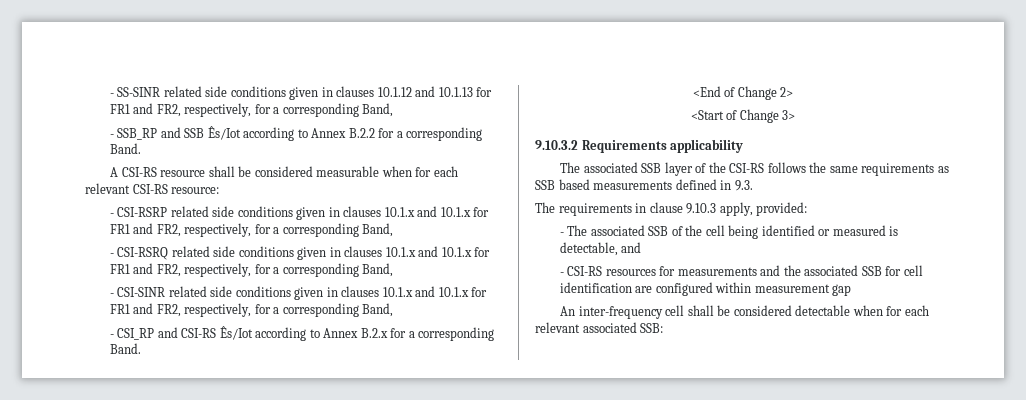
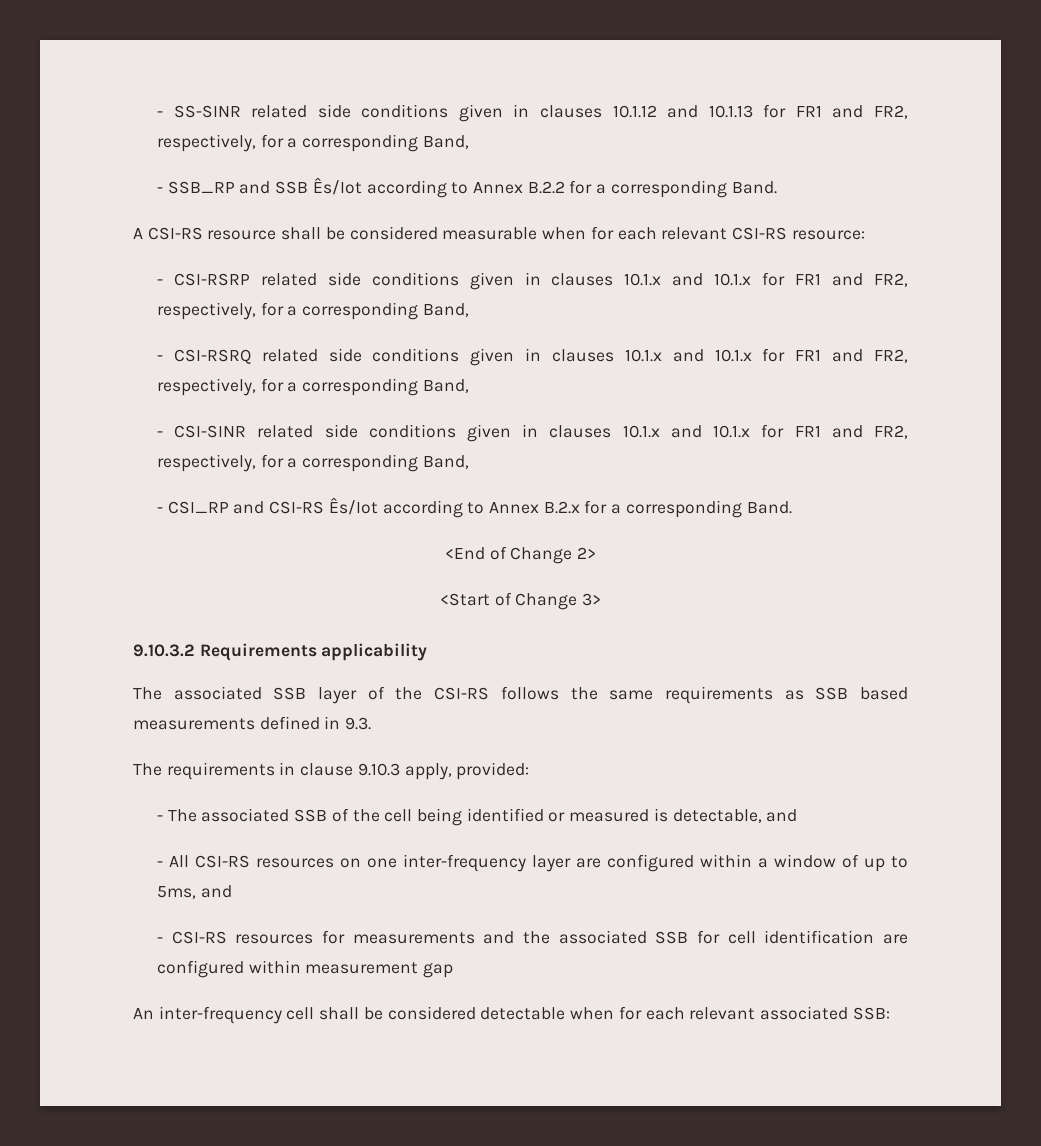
(642, 247) none -> [156,854,908,872] [156,885,232,899] // - All CSI-RS resources on one inter-frequency layer are configured within a window of up to 5ms, and

